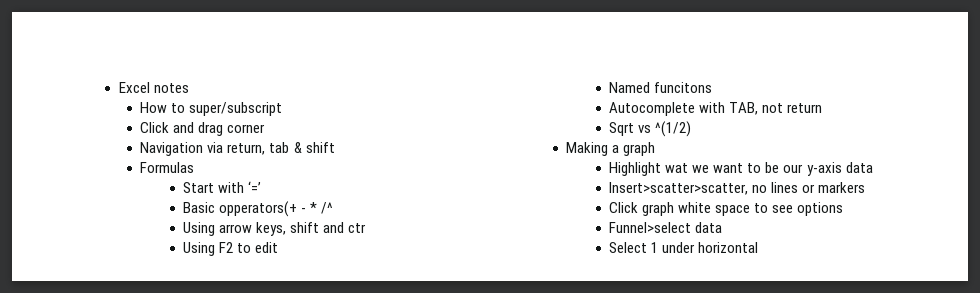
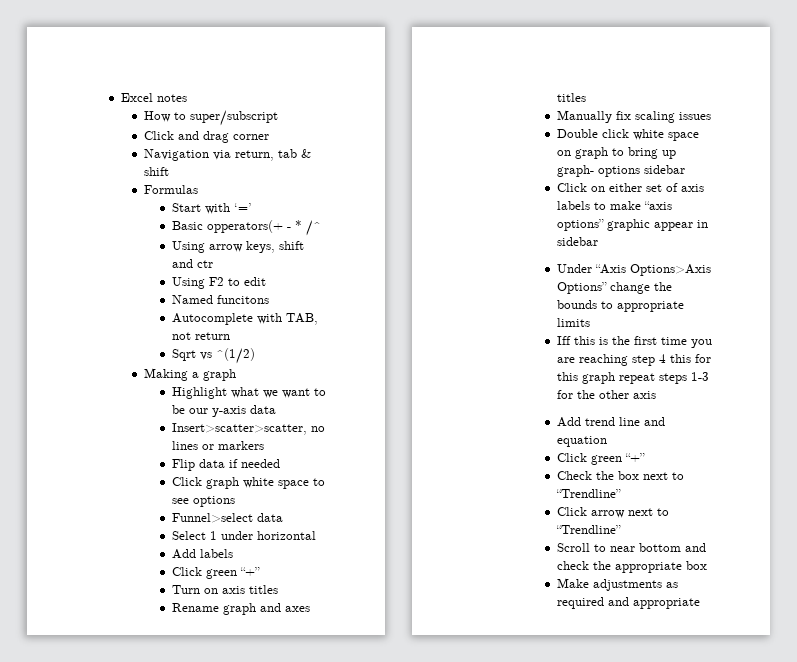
[665,163,689,173] wat -> [230,387,259,398] what
(866, 187) none -> [171,459,280,471] // Flip data if needed
(759, 247) none -> [171,549,233,559] [171,567,260,579] [171,585,278,594] [171,603,310,615] [556,93,586,102] [556,110,711,123] [556,129,699,141] [556,147,676,159] [556,165,685,177] [556,183,704,192] [556,201,672,210] [556,219,708,231] [556,237,598,246] [556,264,711,276] [556,282,672,294] [556,300,684,312] [556,318,590,327] [556,336,712,348] [556,354,711,366] [556,372,709,384] [556,390,656,399] [556,417,665,427] [556,436,607,447] [556,453,645,465] [556,471,684,480] [555,489,621,498] [556,507,669,518] [555,525,621,534] [556,543,706,552] [556,561,707,573] [556,578,678,591] [556,597,700,609] // Add labels // Click green “+” // Turn on axis titles // Rename graph and axes titles // Manually fix scaling issues // Double click white space on graph to bring up graph- options sidebar // Click on either set of axis labels to make “axis options” graphic appear in sidebar // Under “Axis Options>Axis Options” change the bounds to appropriate limits // Iff this is the first time you are reaching step 4 this for this graph repeat steps 1-3 for the other axis // Add trend line and equation // Click green “+” // Check the box next to “Trendline” // Click arrow next to “Trendline” // Scroll to near bottom and check the appropriate box // Make adjustments as required and appropriate

